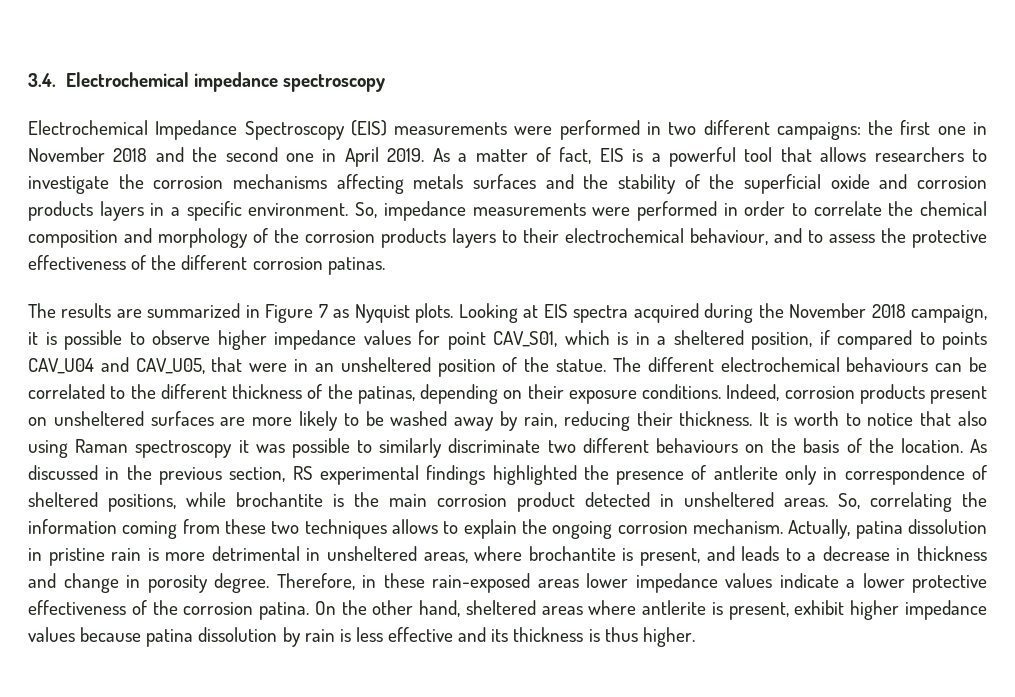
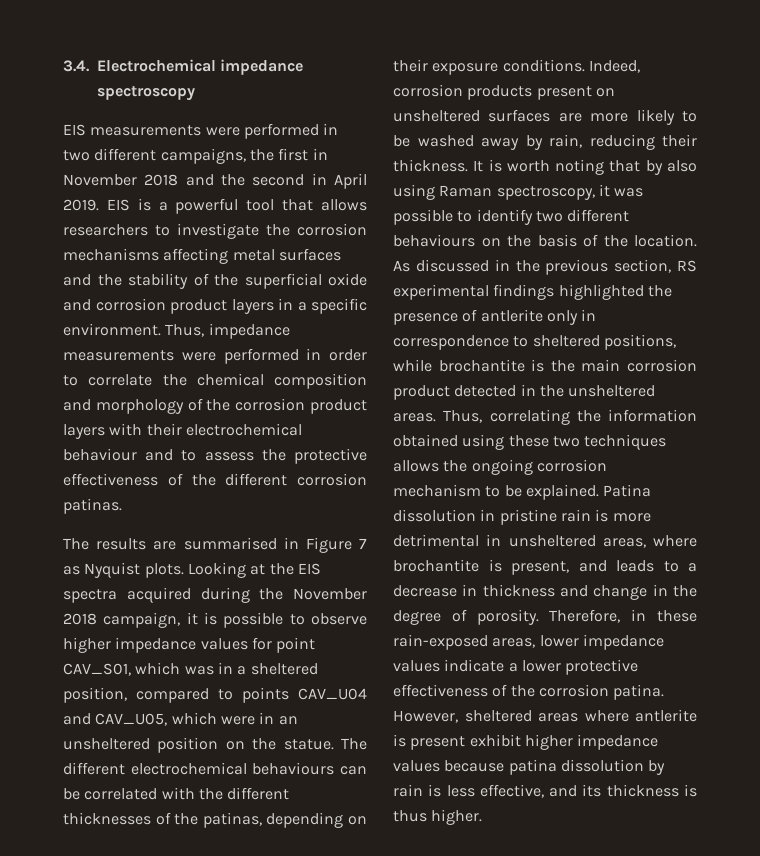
[28,120,387,140] Electrochemical Impedance Spectroscopy (EIS) -> [63,124,86,136] EIS
[776,122,861,140] campaigns: -> [160,148,246,164] campaigns,
[937,126,966,135] one -> (309, 154) none
[286,153,315,162] one -> (305, 180) none
[432,147,592,164] As a matter of fact, -> (99, 205) none
[413,174,464,189] metals -> [232,249,275,261] metal
[28,201,93,221] products -> [170,299,227,314] product
[355,202,378,218] So, -> [165,324,205,337] Thus,
[381,228,517,248] products layers to -> [310,399,368,414] [63,423,143,439] product layers with
[690,228,768,245] behaviour, -> [63,448,137,461] behaviour
[147,303,241,318] summarized -> [183,537,277,550] summarised
(539, 311) none -> [269,563,294,575] the
[616,332,628,345] is -> [184,666,214,675] was
[819,330,830,345] if -> (127, 695) none
[211,357,243,372] that -> [171,712,217,725] which
[502,357,518,372] of -> [225,741,245,750] on
[110,384,302,399] to the different thickness -> [161,787,290,800] [63,812,151,825] with the different thicknesses
[845,411,952,426] to notice that -> [555,159,663,175] noting that by
[135,440,233,458] spectroscopy -> [496,186,595,200] spectroscopy,
[379,438,541,458] similarly discriminate -> [476,209,533,225] identify
[972,465,987,480] of -> [513,336,529,347] to
(674, 500) none -> [539,385,564,397] the
[838,493,860,509] So, -> [443,410,483,423] Thus,
[122,519,220,539] coming from -> [393,434,505,450] obtained using
[443,519,517,539] to explain -> (439, 466) none
[693,519,903,539] mechanism. Actually, patina -> [393,484,652,500] mechanism to be explained. Patina
[147,573,269,593] porosity degree. -> [673,585,697,597] [393,609,539,625] the degree of porosity.
[537,579,579,588] areas -> [492,638,536,648] areas,
[314,600,461,617] On the other hand, -> [393,710,458,723] However,
[728,602,789,620] present, -> [410,736,466,750] present
[388,627,454,642] effective -> [479,784,544,798] effective,

